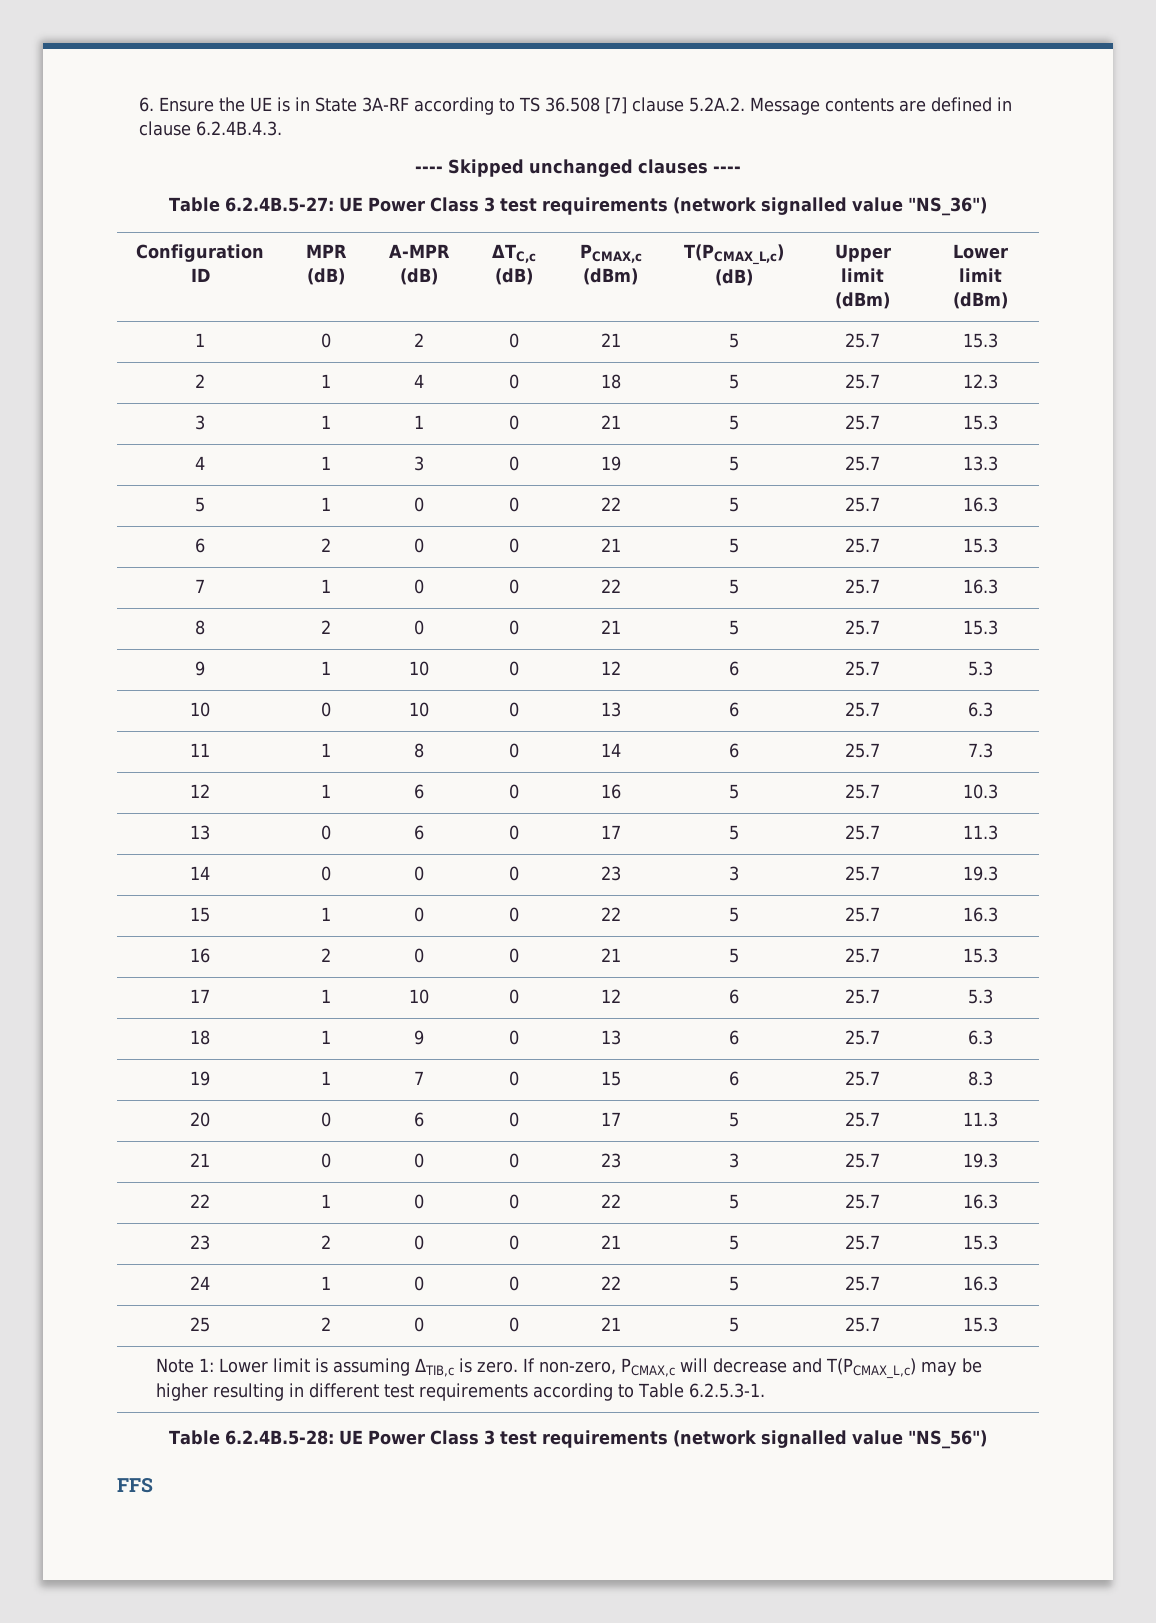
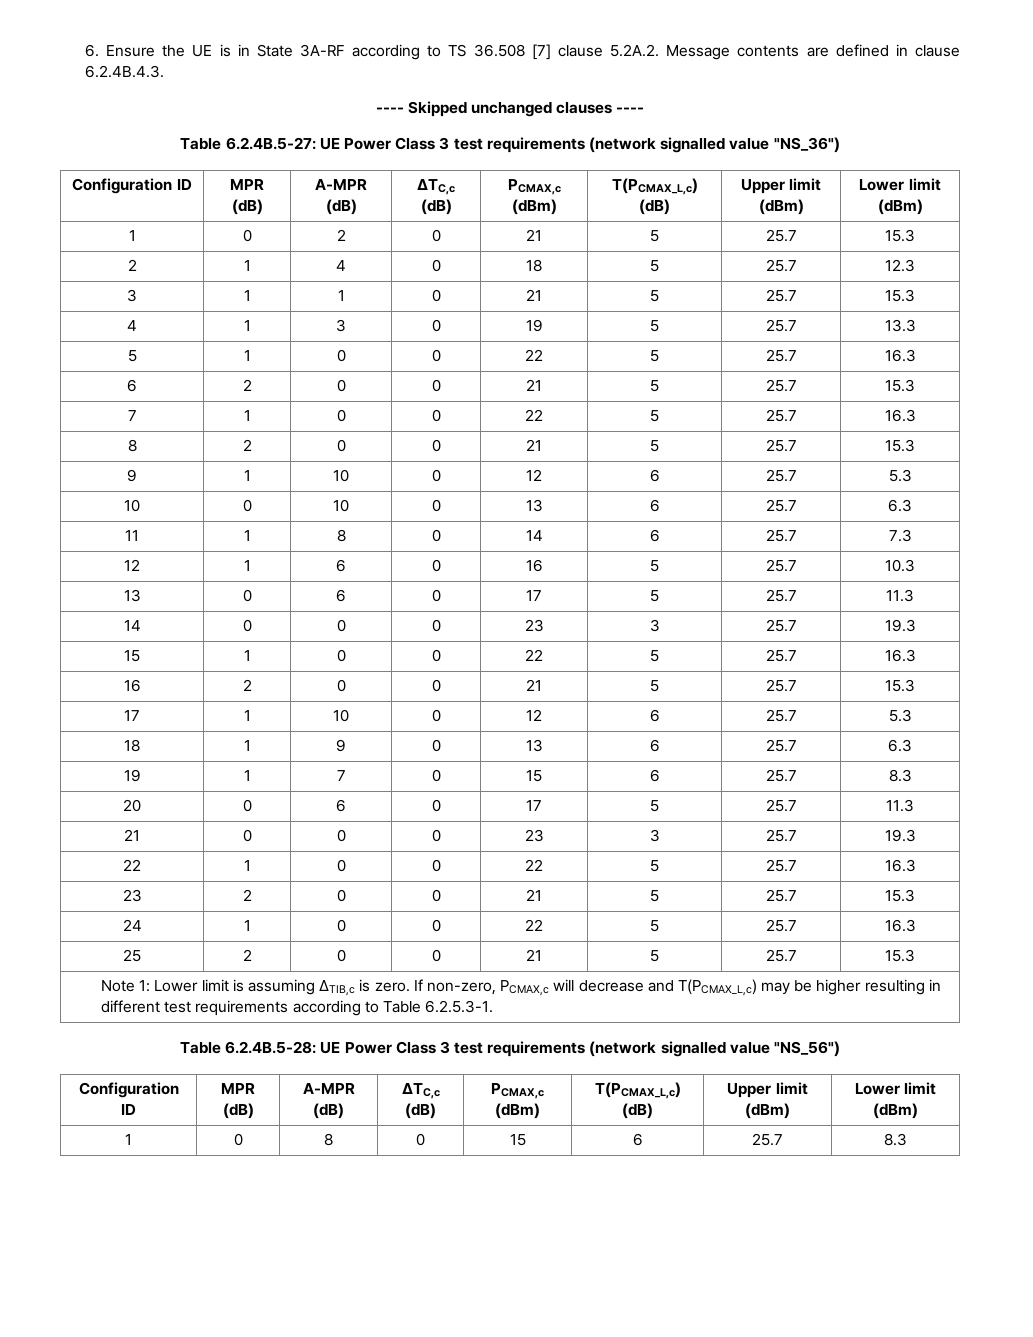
[117,1477,153,1493] // FFS -> [78,1082,179,1098] [121,1104,136,1115] [221,1083,255,1094] [222,1103,254,1119] [302,1083,355,1094] [313,1103,344,1119] [401,1083,440,1099] [405,1103,436,1119] [491,1083,544,1099] [495,1103,540,1119] [594,1082,681,1099] [622,1103,653,1119] [727,1082,808,1098] [745,1103,790,1119] [854,1082,937,1095] [873,1103,918,1119] [125,1134,132,1145] [233,1133,243,1146] [324,1133,333,1146] [416,1133,425,1146] [509,1134,526,1146] [632,1133,643,1146] [752,1133,783,1146] [884,1133,907,1146] // Configuration ID | MPR (dB) | A-MPR (dB) | ΔTC,c (dB) | PCMAX,c (dBm) | T(PCMAX_L,c) (dB) | Upper limit (dBm) | Lower limit (dBm) // 1 | 0 | 8 | 0 | 15 | 6 | 25.7 | 8.3

